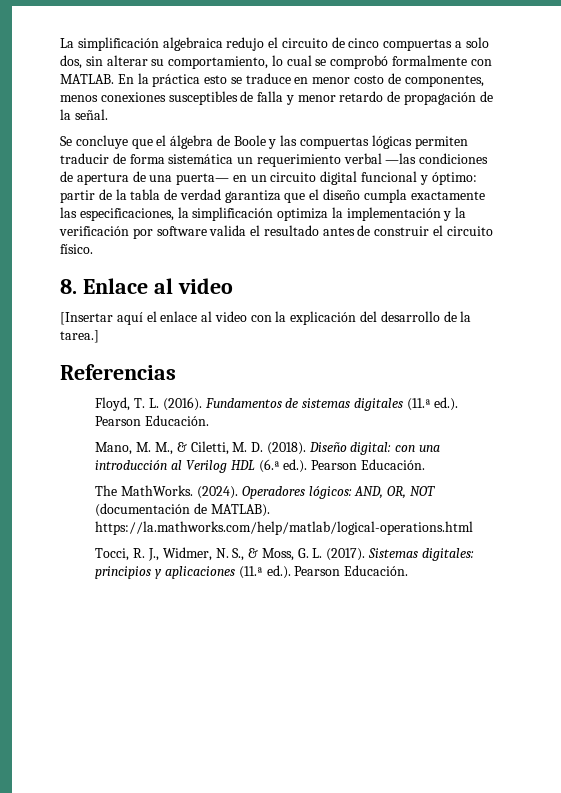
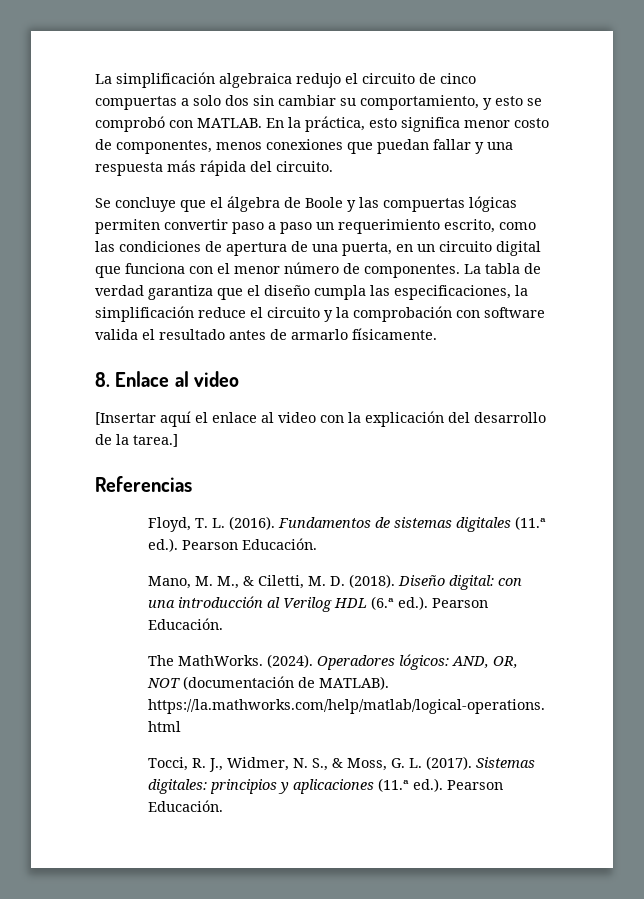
[60,55,312,69] dos, sin alterar su comportamiento, lo cual -> [225,95,523,110] dos sin cambiar su comportamiento, y esto
[392,55,468,66] formalmente -> (165, 124) none
[152,73,309,87] práctica esto se traduce en -> [305,116,460,132] práctica, esto significa
[168,91,493,105] [60,109,108,120] susceptibles de falla y menor retardo de propagación de la señal. -> [347,139,513,154] [95,160,333,176] que puedan fallar y una respuesta más rápida del circuito.
[60,153,417,167] traducir de forma sistemática un requerimiento verbal —las -> [164,219,536,234] [95,241,115,252] convertir paso a paso un requerimiento escrito, como las
[176,173,230,185] puerta— -> [342,242,392,256] puerta,
[361,171,477,185] [60,189,127,203] funcional y óptimo: partir de la -> [95,262,481,278] que funciona con el menor número de componentes. La
[410,191,485,200] exactamente -> (366, 292) none
[277,207,467,221] [59,226,153,239] optimiza la implementación y la verificación por -> [198,306,480,322] reduce el circuito y la comprobación con
[374,225,493,236] [60,244,93,254] construir el circuito físico. -> [291,328,437,340] armarlo físicamente.

